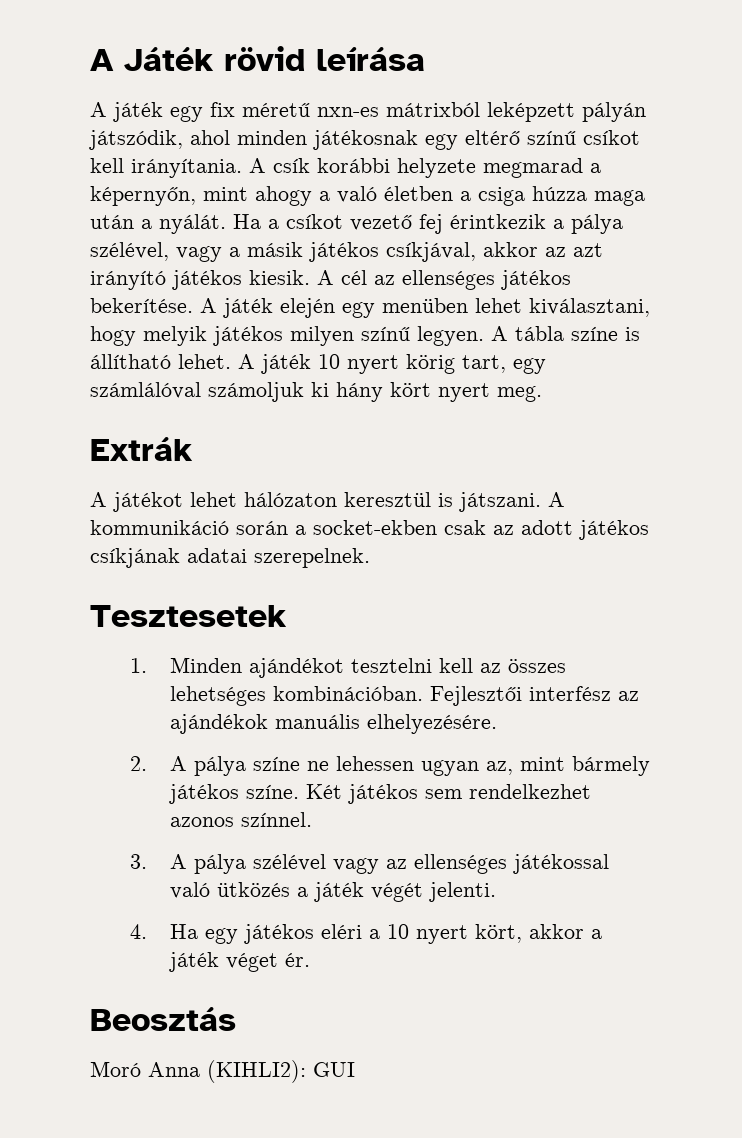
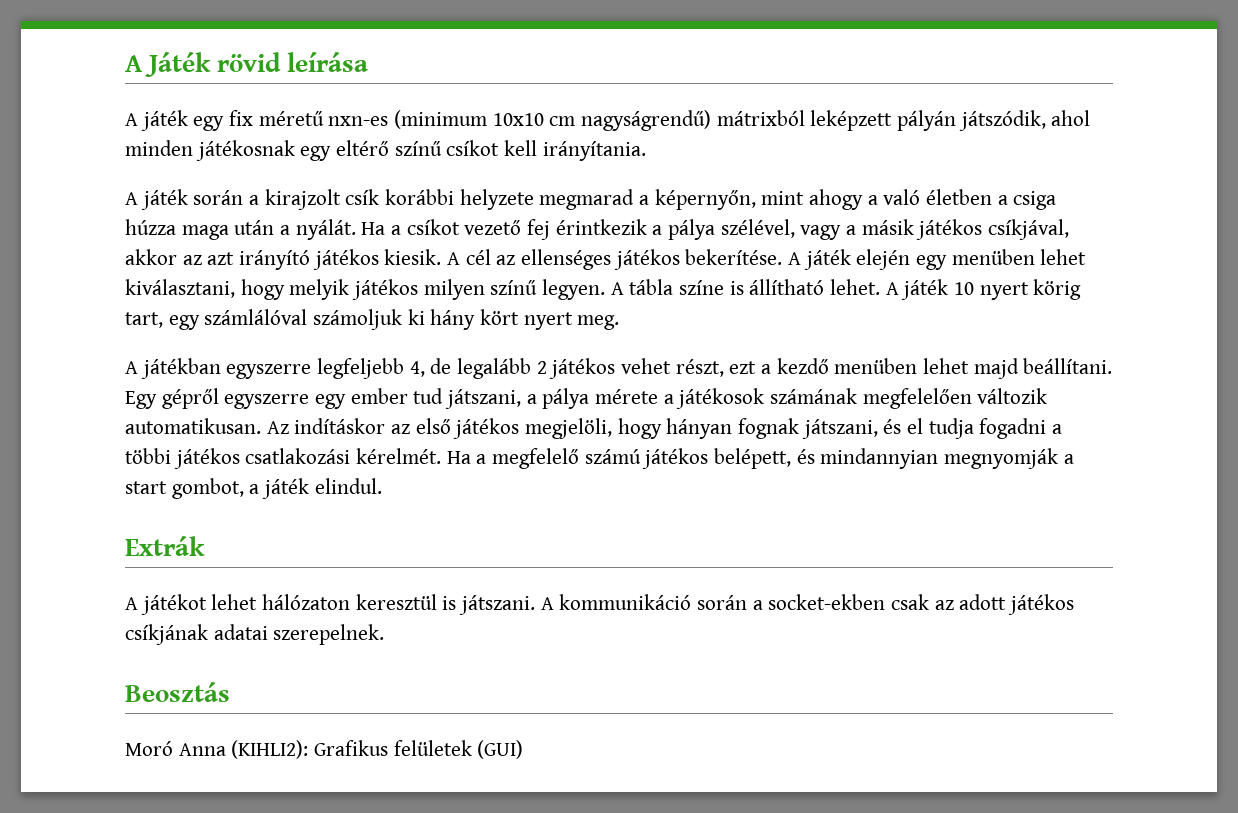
(379, 112) none -> [394,110,712,131] (minimum 10x10 cm nagyságrendű)
[249,158,266,173] A -> [125,189,341,210] // A játék során a kirajzolt
(542, 394) none -> [125,358,1113,379] [125,388,1048,409] [125,418,1063,439] [125,448,1074,469] [125,478,382,499] // A játékban egyszerre legfeljebb 4, de legalább 2 játékos vehet részt, ezt a kezdő menüben lehet majd beállítani. Egy gépről egyszerre egy ember tud játszani, a pálya mérete a játékosok számának megfelelően változik automatikusan. Az indításkor az első játékos megjelöli, hogy hányan fognak játszani, és el tudja fogadni a többi játékos csatlakozási kérelmét. Ha a megfelelő számú játékos belépett, és mindannyian megnyomják a start gombot, a játék elindul.
[90,605,287,627] [130,657,567,678] [170,686,640,706] [170,714,498,734] [130,756,651,776] [169,784,592,804] [170,812,313,827] [130,854,610,874] [170,882,497,902] [130,924,603,944] [169,952,311,972] // Tesztesetek // 1. Minden ajándékot tesztelni kell az összes lehetséges kombinációban. Fejlesztői interfész az ajándékok manuális elhelyezésére. // 2. A pálya színe ne lehessen ugyan az, mint bármely játékos színe. Két játékos sem rendelkezhet azonos színnel. // 3. A pálya szélével vagy az ellenséges játékossal való ütközés a játék végét jelenti. // 4. Ha egy játékos eléri a 10 nyert kört, akkor a játék véget ér. -> (385, 634) none
[313,1062,355,1077] GUI -> [314,740,524,759] Grafikus felületek (GUI)

